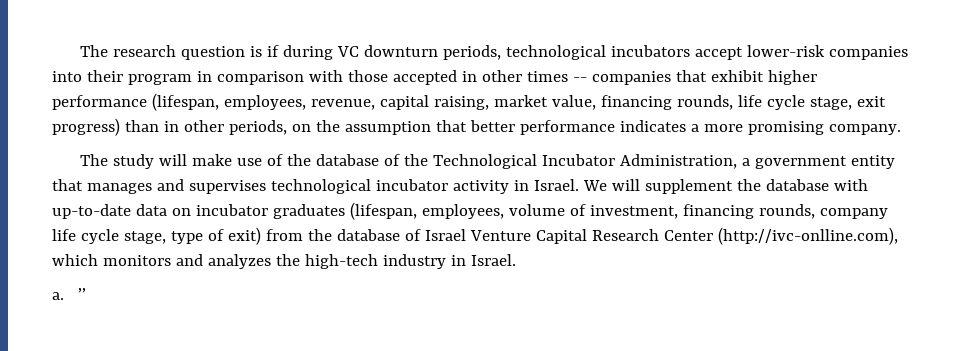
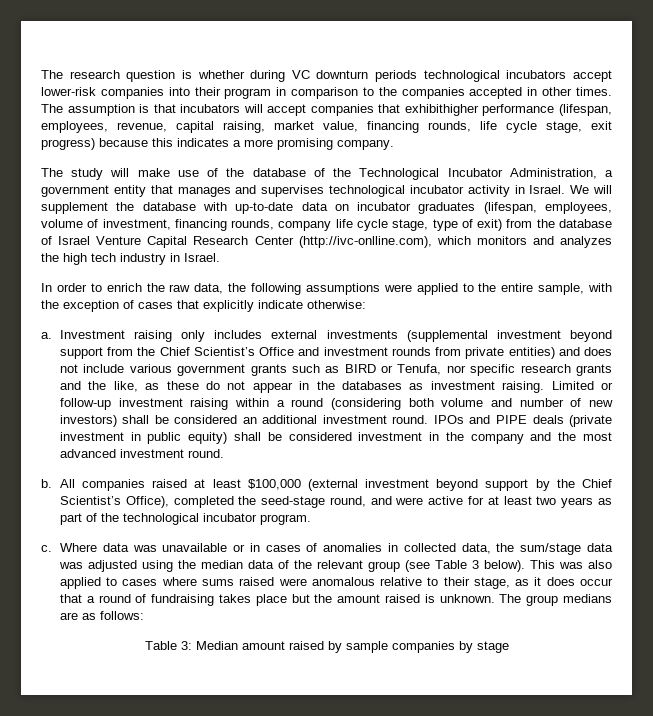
[266,45,279,57] if -> [197,70,245,79] whether
[442,45,501,60] periods, -> [375,70,418,82] periods
[308,70,817,85] with those accepted in other times -- companies that exhibit higher -> [362,87,612,99] [41,104,479,116] to the companies accepted in other times. The assumption is that incubators will accept companies that exhibithigher
[124,120,615,135] than in other periods, on the assumption that better performance -> [99,138,173,147] because this
[304,254,378,269] high-tech -> [63,253,116,265] high tech
[52,288,87,300] a. ’’ -> [41,283,612,295] [41,300,366,312] [41,330,612,342] [59,347,612,359] [59,364,613,376] [59,381,614,393] [59,398,613,410] [59,415,612,427] [59,432,612,444] [59,449,224,458] [41,479,612,491] [59,496,613,508] [59,513,311,525] [41,543,614,555] [58,560,612,572] [59,577,614,589] [59,594,612,606] [59,611,144,620] [144,641,509,653] In order to enrich the raw data, the following assumptions were applied to the entire sample, with the exception of cases that explicitly indicate otherwise: // a. Investment raising only includes external investments (supplemental investment beyond support from the Chief Scientist’s Office and investment rounds from private entities) and does not include various government grants such as BIRD or Tenufa, nor specific research grants and the like, as these do not appear in the databases as investment raising. Limited or follow-up investment raising within a round (considering both volume and number of new investors) shall be considered an additional investment round. IPOs and PIPE deals (private investment in public equity) shall be considered investment in the company and the most advanced investment round. // b. All companies raised at least $100,000 (external investment beyond support by the Chief Scientist’s Office), completed the seed-stage round, and were active for at least two years as part of the technological incubator program. // c. Where data was unavailable or in cases of anomalies in collected data, the sum/stage data was adjusted using the median data of the relevant group (see Table 3 below). This was also applied to cases where sums raised were anomalous relative to their stage, as it does occur that a round of fundraising takes place but the amount raised is unknown. The group medians are as follows: // Table 3: Median amount raised by sample companies by stage

